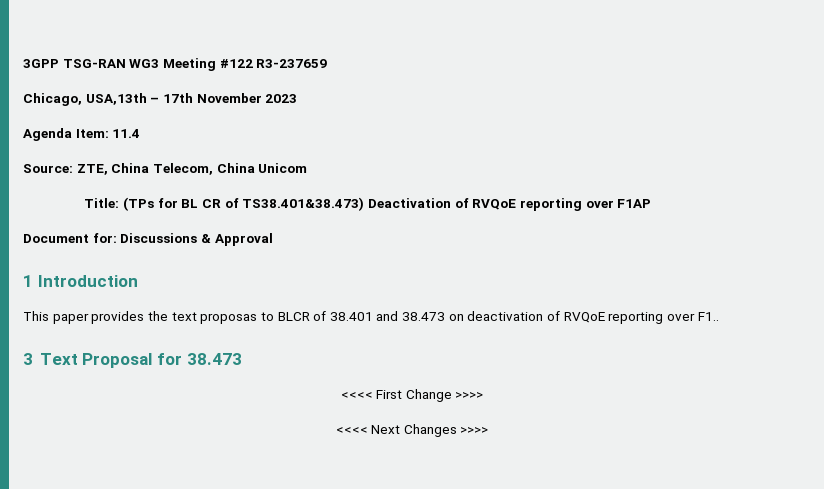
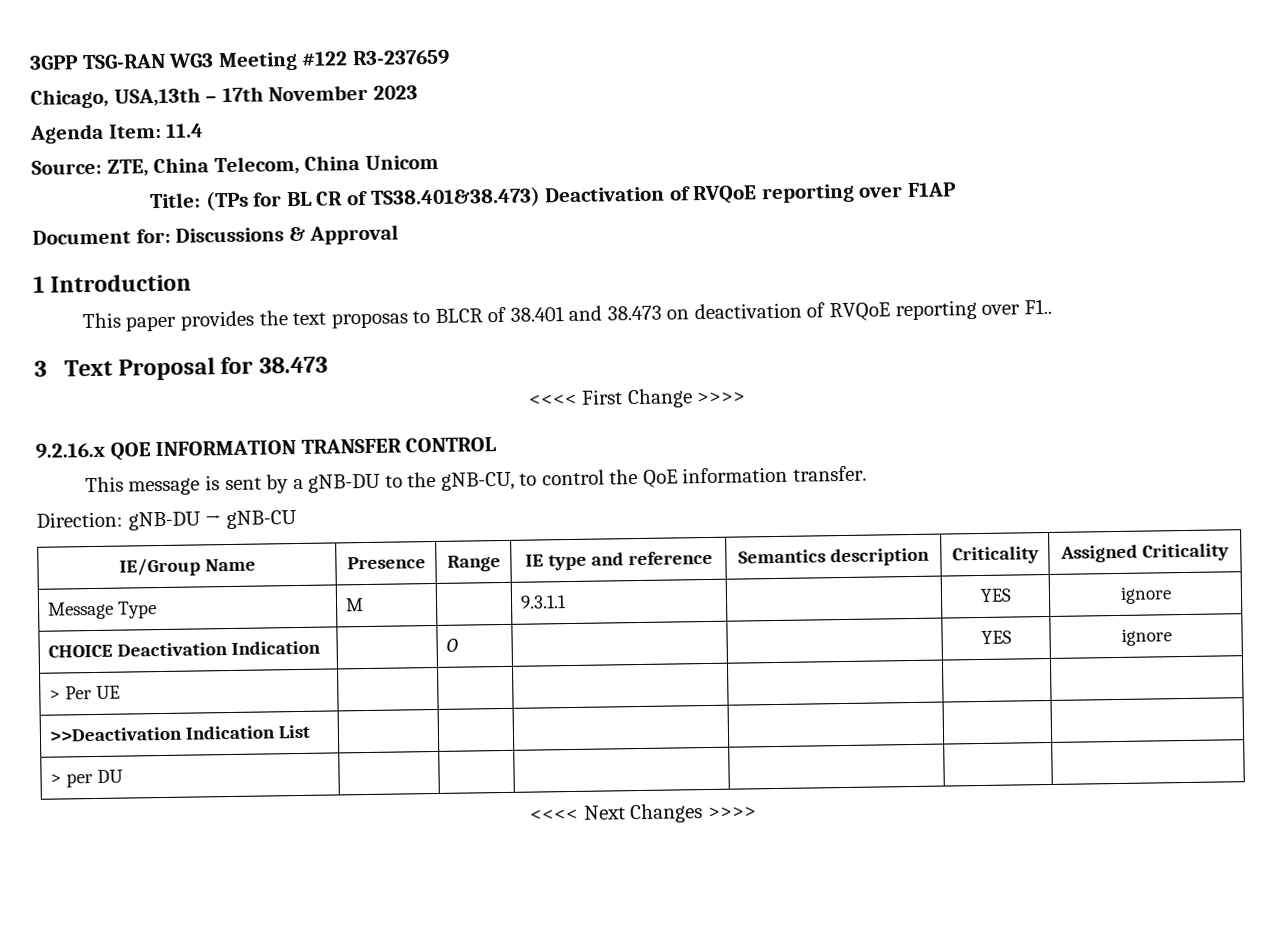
(484, 395) none -> [35,437,498,461] [84,465,867,496] [36,510,297,531] [118,557,256,577] [346,556,426,570] [446,555,501,572] [524,550,713,571] [738,547,930,567] [951,546,1039,565] [1060,543,1229,563] [46,601,157,620] [344,598,364,612] [519,595,567,609] [979,588,1012,602] [1119,586,1172,604] [47,640,321,658] [445,638,458,652] [980,630,1012,644] [1120,628,1172,646] [48,685,120,700] [48,724,311,742] [49,769,123,788] // 9.2.16.x QOE INFORMATION TRANSFER CONTROL // This message is sent by a gNB-DU to the gNB-CU, to control the QoE information transfer. // Direction: gNB-DU → gNB-CU // IE/Group Name | Presence | Range | IE type and reference | Semantics description | Criticality | Assigned Criticality // Message Type | M | | 9.3.1.1 | | YES | ignore // CHOICE Deactivation Indication | | O | | | YES | ignore // > Per UE | | | | | | // >>Deactivation Indication List | | | | | | // > per DU | | | | | |

